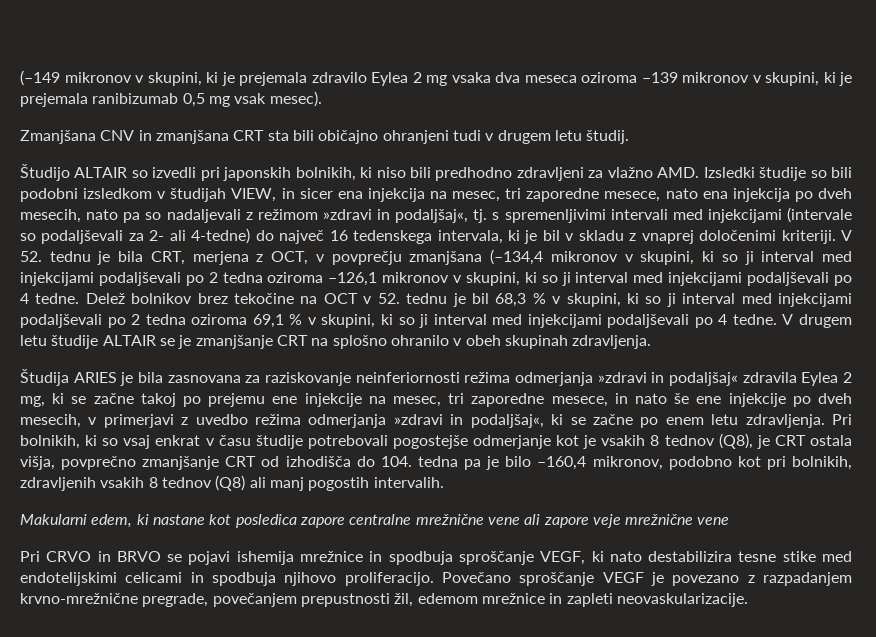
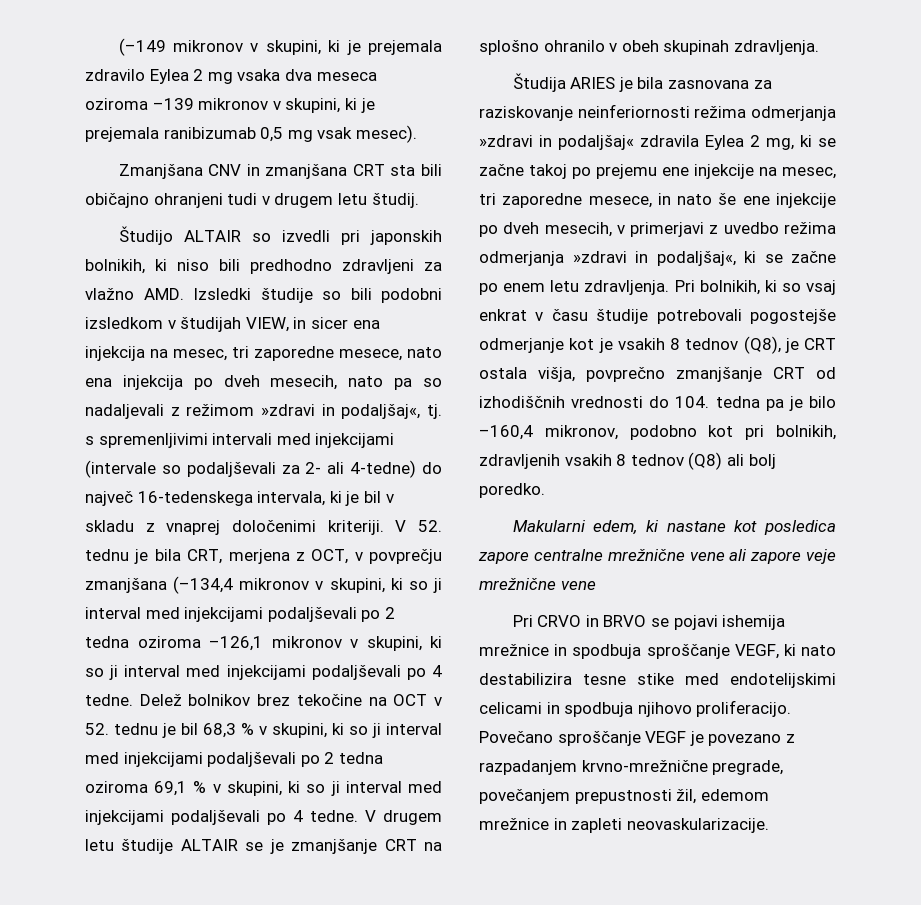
[329,230,433,244] 16 tedenskega -> [137,491,253,506] 16-tedenskega
[285,456,351,467] izhodišča -> [479,396,644,408] izhodiščnih vrednosti
[269,477,444,491] manj pogostih intervalih. -> [748,454,776,469] [479,483,545,498] bolj poredko.

